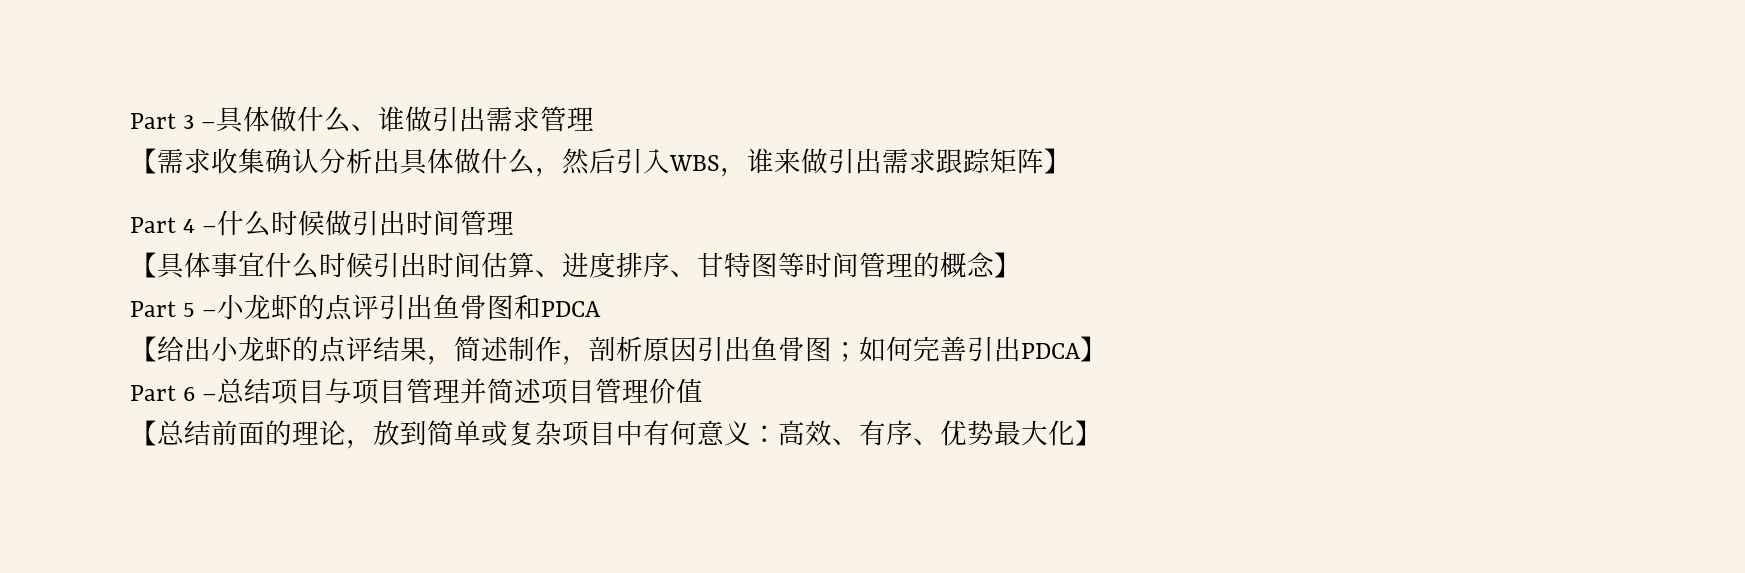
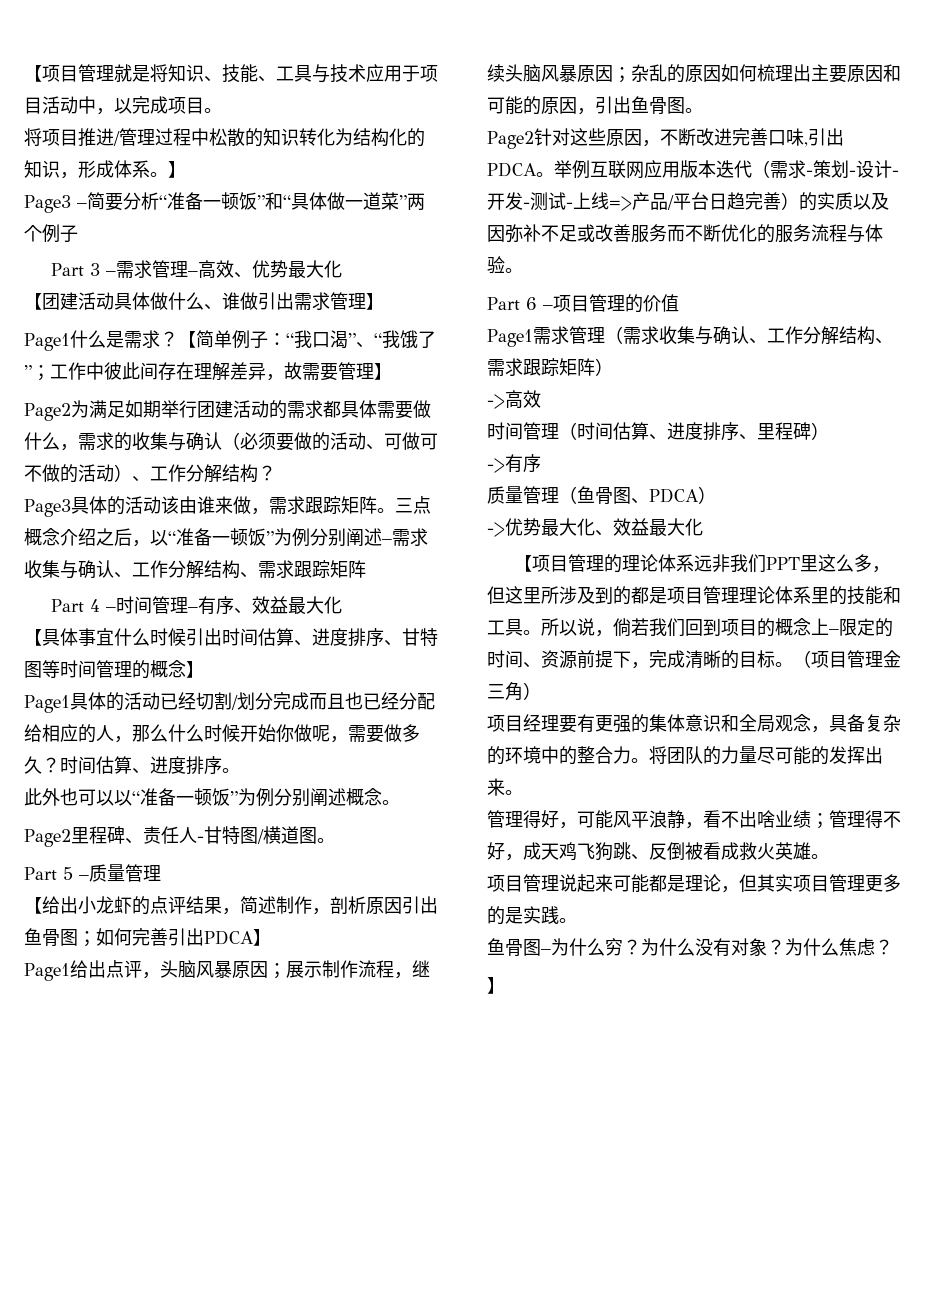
[130,113,217,129] Part 3 – -> [24,64,438,83] [24,96,222,115] [24,128,425,147] [24,160,186,179] [24,192,425,213] [24,224,78,243] [51,260,343,279] [24,292,114,310] 【项目管理就是将知识、技能、工具与技术应用于项目活动中，以完成项目。 // 将项目推进/管理过程中松散的知识转化为结构化的知识，形成体系。】 // Page3 –简要分析“准备一顿饭”和“具体做一道菜”两个例子 // Part 3 –需求管理–高效、优势最大化 // 【团建活动
[130,148,1071,177] // 【需求收集确认分析出具体做什么，然后引入WBS，谁来做引出需求跟踪矩阵】 -> [366,293,384,310] [24,330,436,351] [24,362,392,381] [24,400,431,421] [24,432,438,451] [24,464,276,483] [24,496,431,517] [24,528,428,547] [24,560,366,579] 】 // Page1什么是需求？【简单例子：“我口渴”、“我饿了”；工作中彼此间存在理解差异，故需要管理】 // Page2为满足如期举行团建活动的需求都具体需要做什么，需求的收集与确认（必须要做的活动、可做可不做的活动）、工作分解结构？ // Page3具体的活动该由谁来做，需求跟踪矩阵。三点概念介绍之后，以“准备一顿饭”为例分别阐述–需求收集与确认、工作分解结构、需求跟踪矩阵
[217,210,515,237] 什么时候做引出时间管理 -> [116,596,343,615] 时间管理–有序、效益最大化
[130,294,602,321] Part 5 –小龙虾的点评引出鱼骨图和PDCA -> [24,692,435,713] [24,724,420,743] [24,756,240,775] [24,788,400,807] [24,826,335,847] [24,864,161,882] Page1具体的活动已经切割/划分完成而且也已经分配给相应的人，那么什么时候开始你做呢，需要做多久？时间估算、进度排序。 // 此外也可以以“准备一顿饭”为例分别阐述概念。 // Page2里程碑、责任人-甘特图/横道图。 // Part 5 –质量管理
[130,378,704,405] [130,420,1075,449] Part 6 –总结项目与项目管理并简述项目管理价值 // 【总结前面的理论，放到简单或复杂项目中有何意义：高效、有序、优势最大化 -> [24,960,430,981] [487,64,901,83] [487,96,703,115] [487,128,844,149] [487,160,899,179] [487,192,889,211] [487,224,883,243] [487,256,523,274] [487,294,679,313] [487,326,893,347] [487,358,613,376] [487,390,541,409] [487,422,829,441] [487,454,541,473] [487,486,716,504] [487,518,703,537] [514,554,891,573] [487,586,901,605] [487,618,893,637] [487,650,901,669] [487,682,541,701] [487,714,901,733] [487,746,883,765] [487,778,523,796] [487,810,901,829] [487,842,829,861] [487,874,901,893] [487,906,577,925] [487,938,893,957] Page1给出点评，头脑风暴原因；展示制作流程，继续头脑风暴原因；杂乱的原因如何梳理出主要原因和可能的原因，引出鱼骨图。 // Page2针对这些原因，不断改进完善口味,引出PDCA。举例互联网应用版本迭代（需求-策划-设计-开发-测试-上线=>产品/平台日趋完善）的实质以及因弥补不足或改善服务而不断优化的服务流程与体验。 // Part 6 –项目管理的价值 // Page1需求管理（需求收集与确认、工作分解结构、需求跟踪矩阵） // ->高效 // 时间管理（时间估算、进度排序、里程碑） // ->有序 // 质量管理（鱼骨图、PDCA） // ->优势最大化、效益最大化 // 【项目管理的理论体系远非我们PPT里这么多，但这里所涉及到的都是项目管理理论体系里的技能和工具。所以说，倘若我们回到项目的概念上–限定的时间、资源前提下，完成清晰的目标。（项目管理金三角） // 项目经理要有更强的集体意识和全局观念，具备复杂的环境中的整合力。将团队的力量尽可能的发挥出来。 // 管理得好，可能风平浪静，看不出啥业绩；管理得不好，成天鸡飞狗跳、反倒被看成救火英雄。 // 项目管理说起来可能都是理论，但其实项目管理更多的是实践。 // 鱼骨图–为什么穷？为什么没有对象？为什么焦虑？ //

